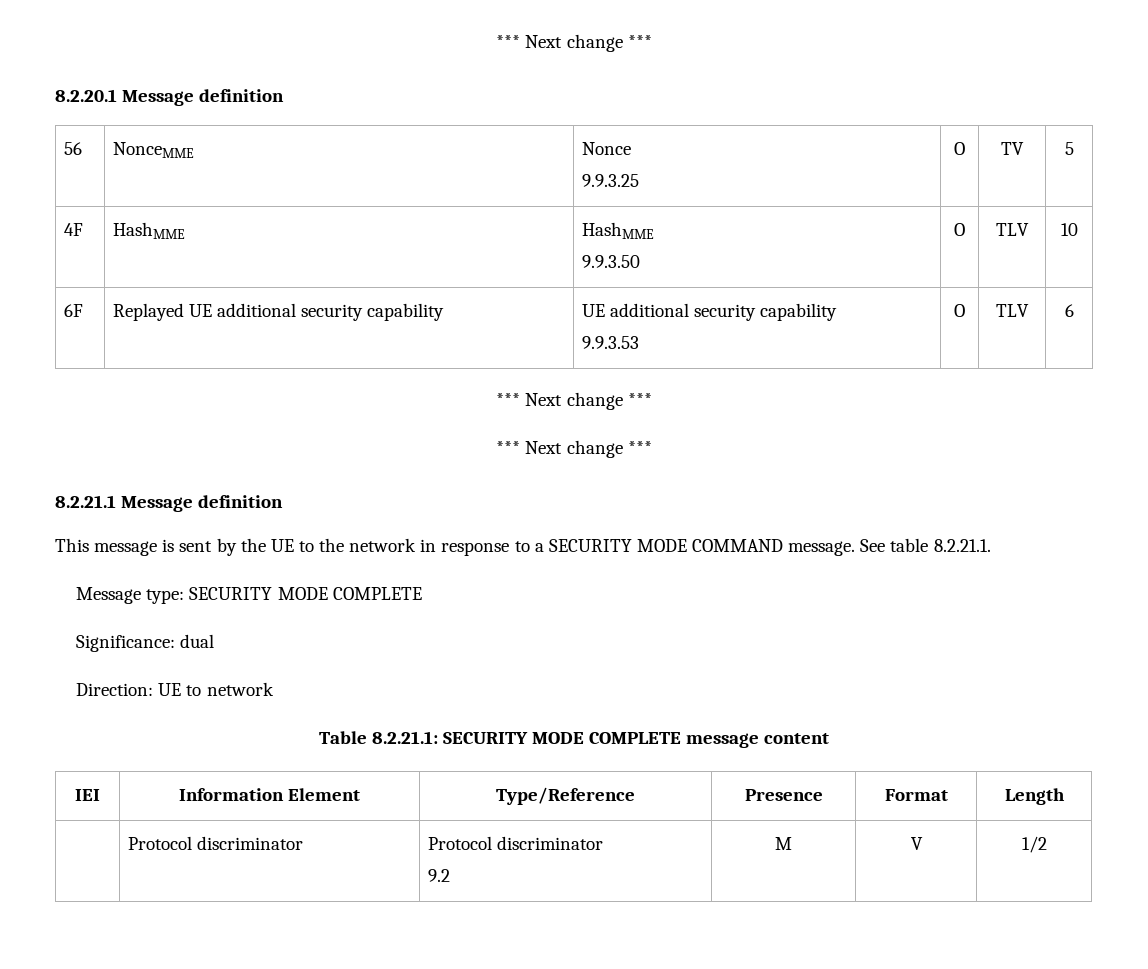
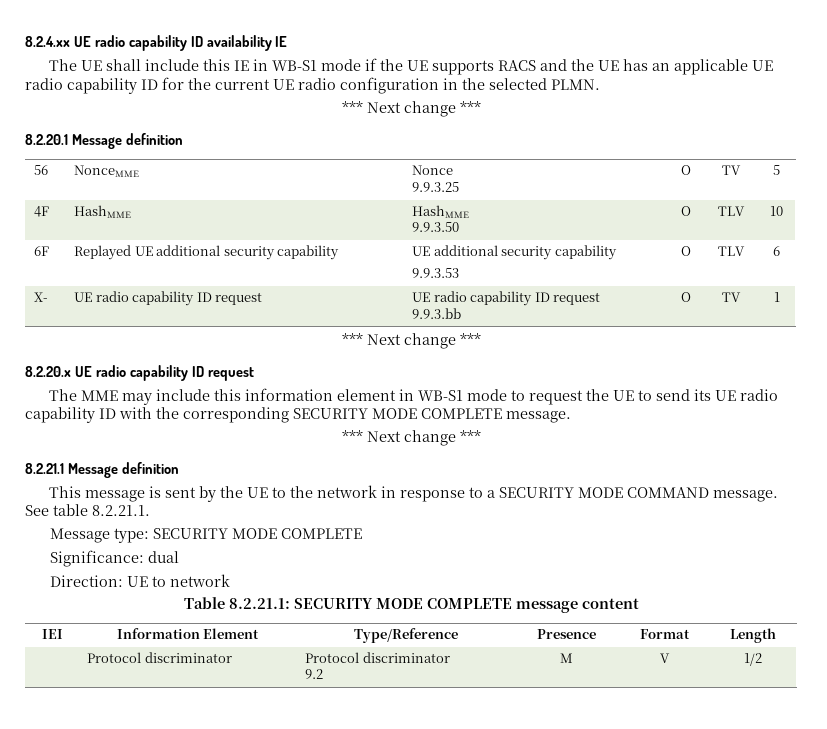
(496, 41) none -> [25,35,288,51] [49,58,774,75] [25,77,600,94] 8.2.4.xx UE radio capability ID availability IE // The UE shall include this IE in WB-S1 mode if the UE supports RACS and the UE has an applicable UE radio capability ID for the current UE radio configuration in the selected PLMN. //
[496,392,652,410] // *** Next change *** -> [34,292,49,302] [74,291,263,306] [412,291,601,306] [412,308,462,319] [681,292,691,302] [721,292,741,302] [773,292,780,302] [341,333,481,349] [25,365,254,381] [49,388,779,405] [25,407,571,423] // X- | UE radio capability ID request | UE radio capability ID request // 9.9.3.bb | O | TV | 1 // *** Next change *** // 8.2.20.x UE radio capability ID request // The MME may include this information element in WB-S1 mode to request the UE to send its UE radio capability ID with the corresponding SECURITY MODE COMPLETE message.

